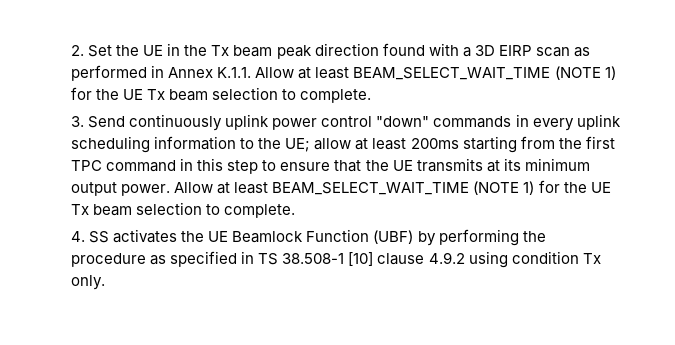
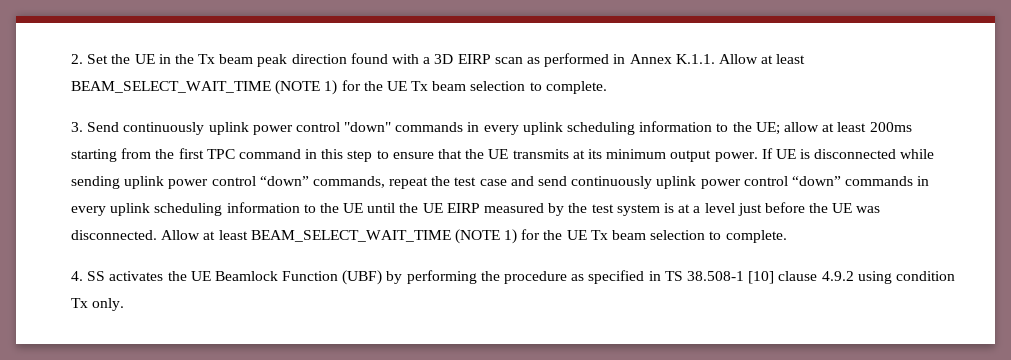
(171, 190) none -> [761,148,935,159] [70,176,930,189] [70,202,881,216] [70,230,157,240] If UE is disconnected while sending uplink power control “down” commands, repeat the test case and send continuously uplink power control “down” commands in every uplink scheduling information to the UE until the UE EIRP measured by the test system is at a level just before the UE was disconnected.

